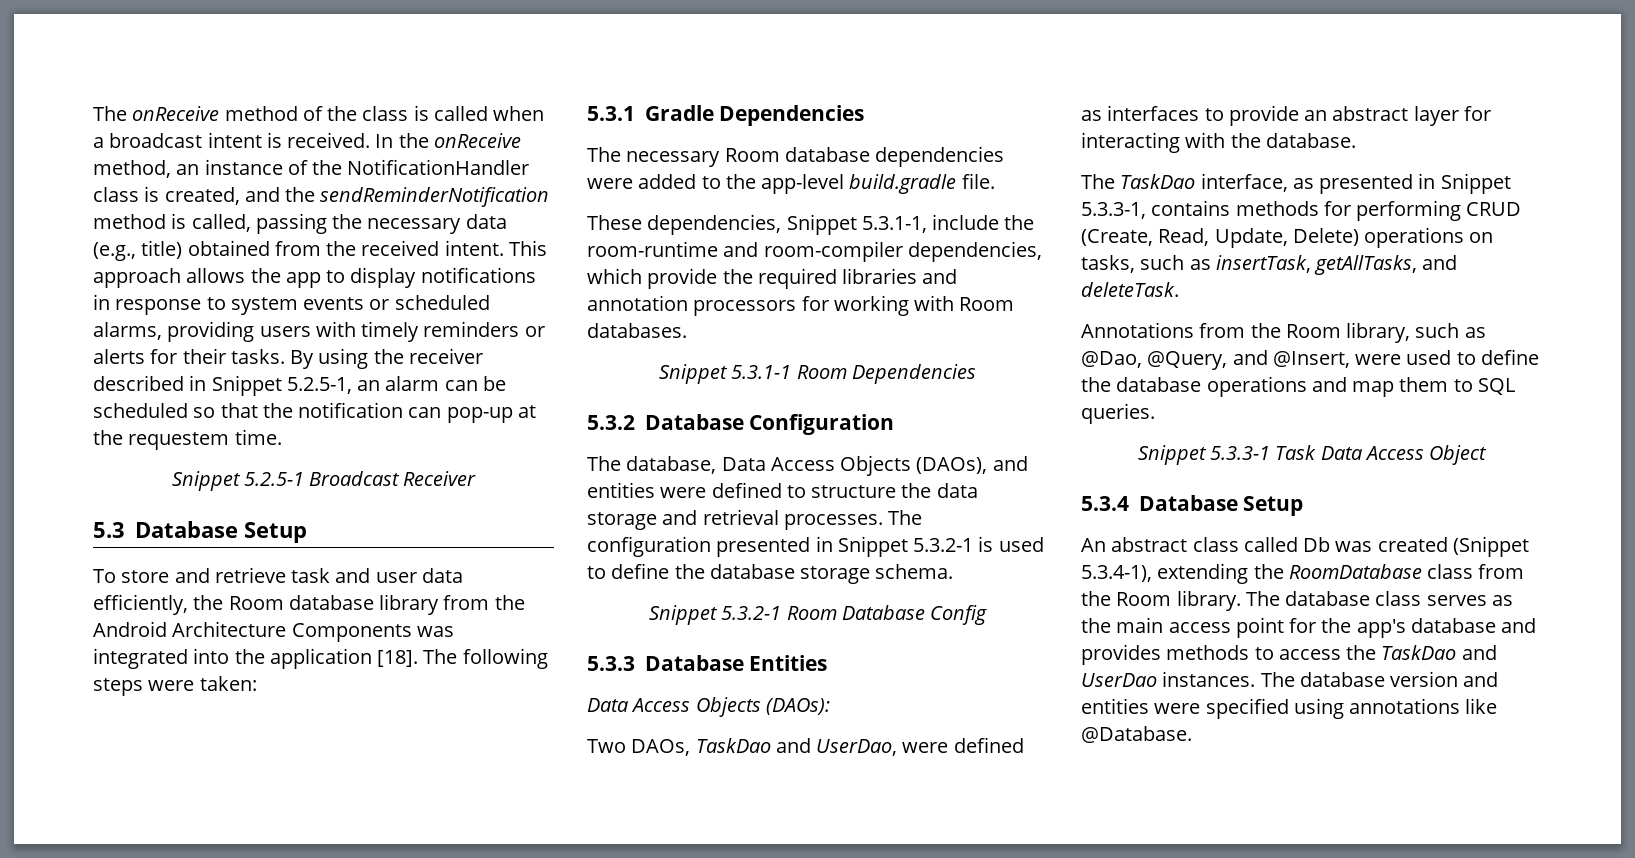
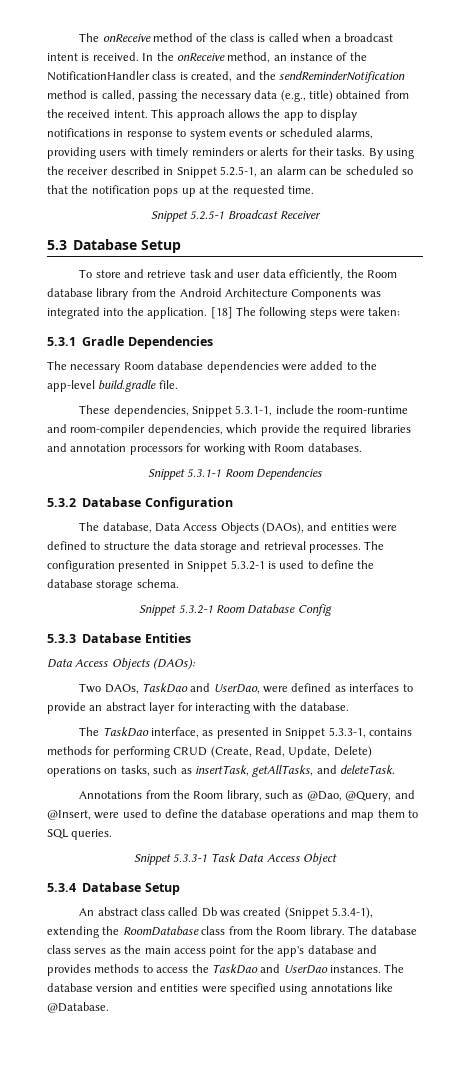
[408,407,513,423] can pop-up -> [153,188,196,197] pops up
[128,432,230,450] requestem -> [232,185,285,197] requested
[269,648,419,669] application [18]. -> [147,307,233,319] application. [18]

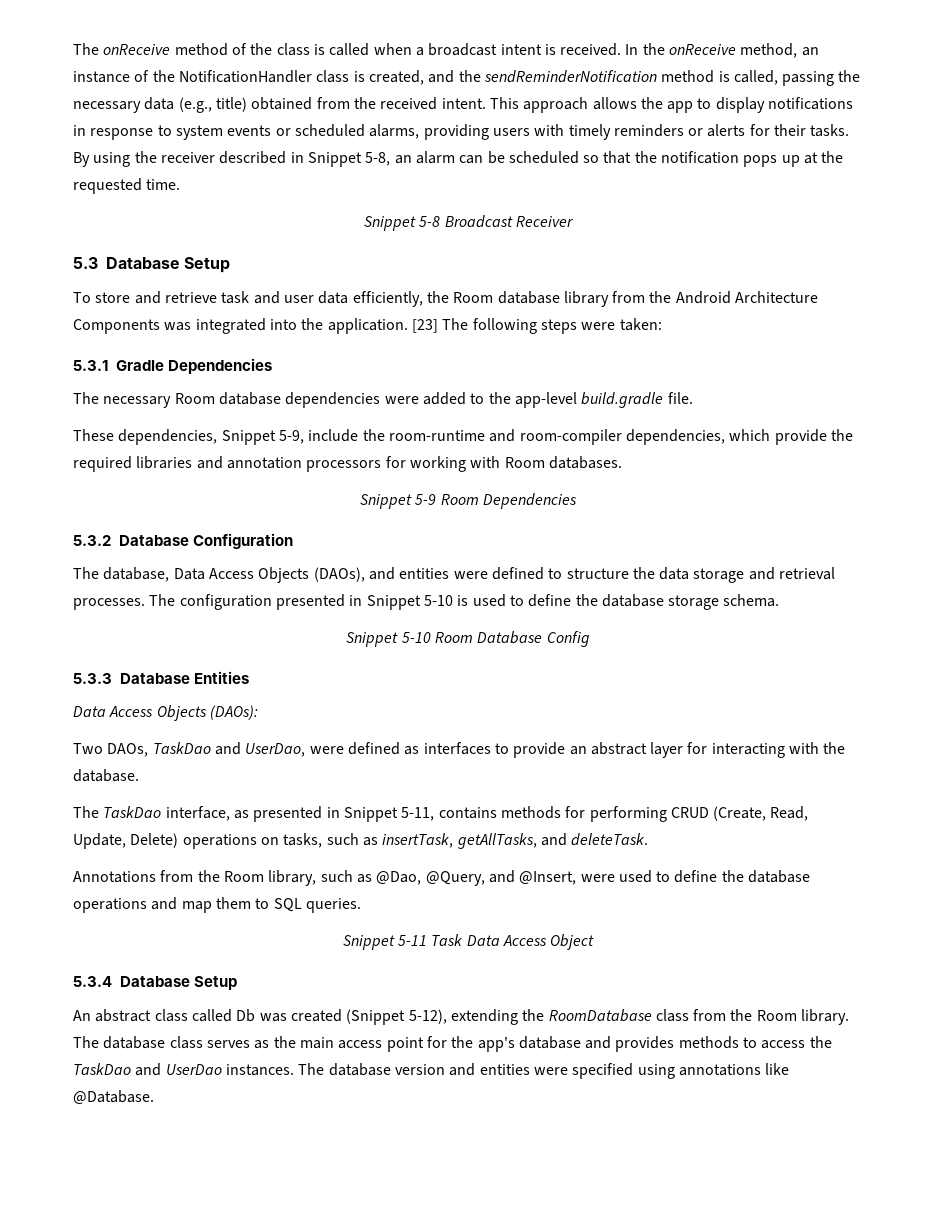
[219,166,257,177] 5.2.5-1, -> [365,152,391,166] 5-8,
[190,211,225,220] 5.2.5-1 -> [419,216,441,227] 5-8
[210,307,233,319] [18] -> [411,319,438,333] [23]
[235,405,273,416] 5.3.1-1, -> [278,430,304,444] 5-9,
[187,469,222,478] 5.3.1-1 -> [415,494,437,505] 5-9
[230,560,265,570] 5.3.2-1 -> [423,595,453,606] 5-10
[178,605,213,614] 5.3.2-1 -> [401,632,431,643] 5-10
[328,727,366,738] 5.3.3-1, -> [401,807,435,821] 5-11,
[173,854,208,863] 5.3.3-1 -> [398,935,428,946] 5-11
[332,907,374,919] 5.3.4-1), -> [408,1009,447,1024] 5-12),

